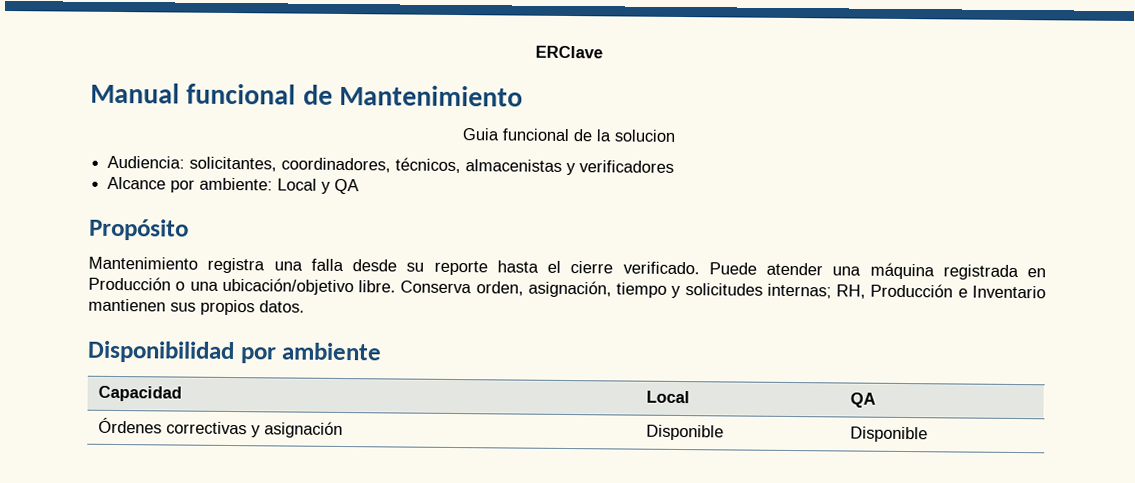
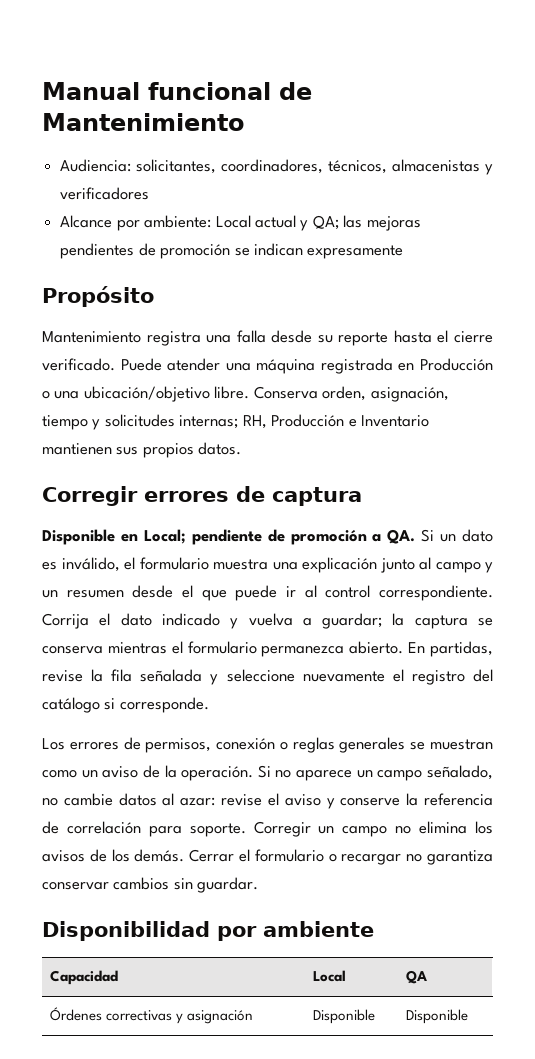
[535,45,603,59] ERClave // -> (42, 91) none
[461,128,675,142] // Guia funcional de la solucion -> (244, 122) none
[321,178,360,195] y QA -> [254,215,421,231] [60,243,404,259] actual y QA; las mejoras pendientes de promoción se indican expresamente
(305, 306) none -> [42,486,362,506] [42,529,493,545] [42,557,493,573] [42,585,493,601] [42,613,494,629] [42,641,493,657] [42,669,493,685] [42,697,209,713] [42,737,493,753] [42,765,493,781] [42,793,493,809] [42,821,494,837] [42,849,494,865] [42,877,259,893] // Corregir errores de captura // Disponible en Local; pendiente de promoción a QA. Si un dato es inválido, el formulario muestra una explicación junto al campo y un resumen desde el que puede ir al control correspondiente. Corrija el dato indicado y vuelva a guardar; la captura se conserva mientras el formulario permanezca abierto. En partidas, revise la fila señalada y seleccione nuevamente el registro del catálogo si corresponde. // Los errores de permisos, conexión o reglas generales se muestran como un aviso de la operación. Si no aparece un campo señalado, no cambie datos al azar: revise el aviso y conserve la referencia de correlación para soporte. Corregir un campo no elimina los avisos de los demás. Cerrar el formulario o recargar no garantiza conservar cambios sin guardar.

